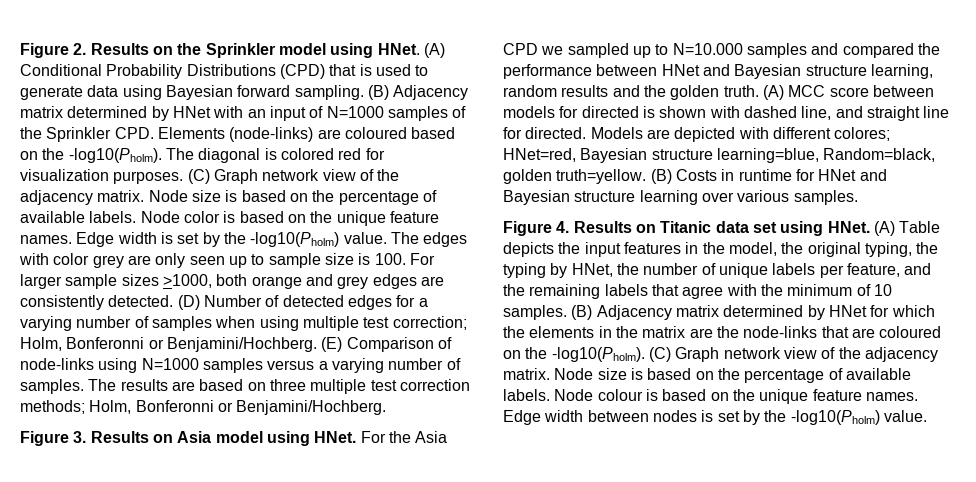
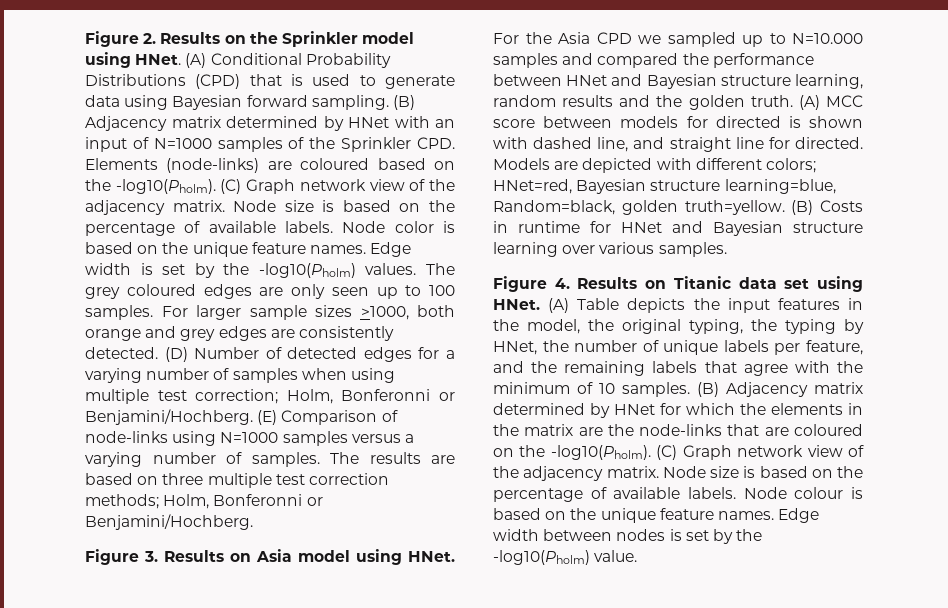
[165,148,385,163] [20,169,184,184] The diagonal is colored red for visualization purposes. -> (216, 186) none
[343,232,468,247] [19,253,124,268] value. The edges with color grey -> [365,263,455,275] [85,284,252,299] values. The grey coloured edges
[268,253,406,268] sample size is 100. -> [429,285,455,296] [85,305,153,320] 100 samples.
[834,127,891,141] colores; -> [765,158,816,173] colors;

